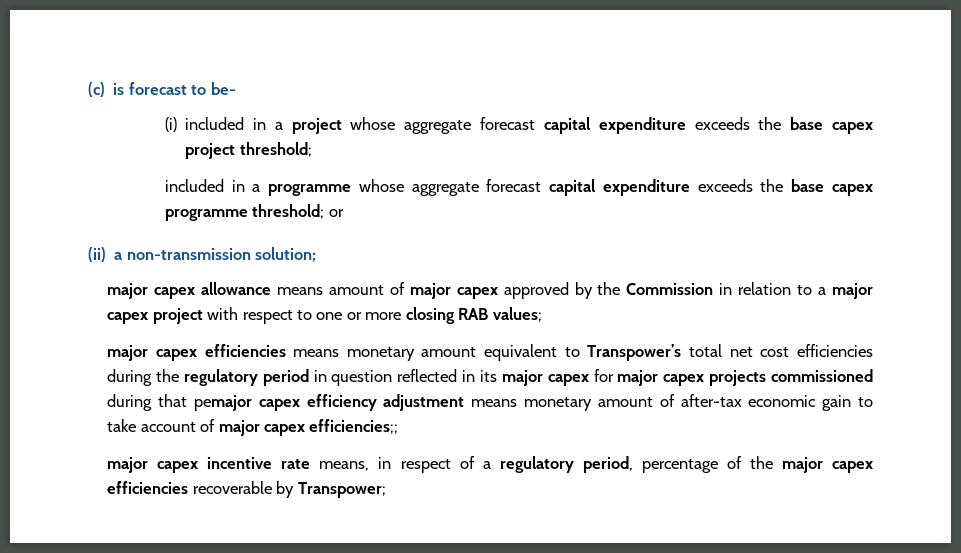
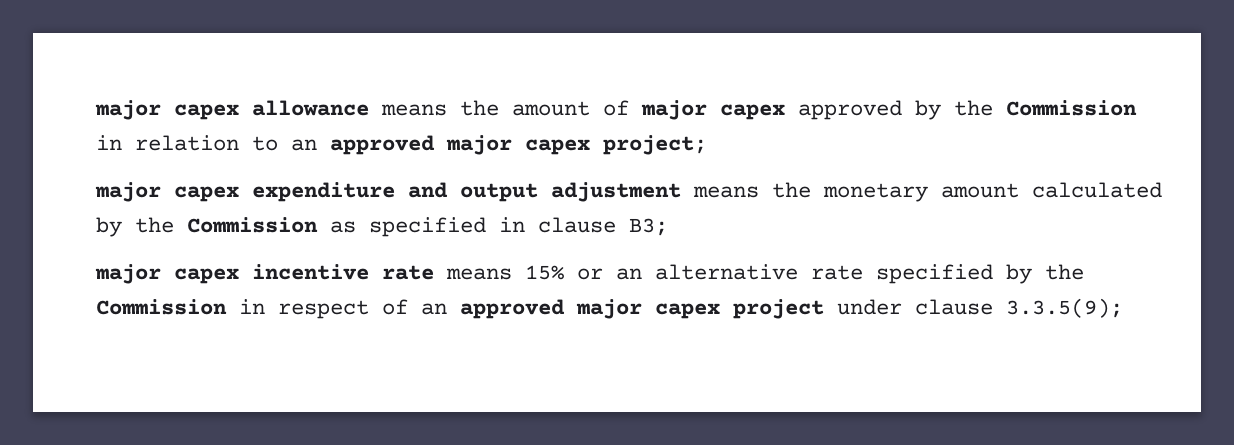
[88,82,236,97] [164,117,874,134] [185,142,312,159] [164,179,874,196] [164,204,344,221] [88,247,317,262] (c) is forecast to be- // (i) included in a project whose aggregate forecast capital expenditure exceeds the base capex project threshold; // included in a programme whose aggregate forecast capital expenditure exceeds the base capex programme threshold; or // (ii) a non-transmission solution; // -> (94, 110) none
(323, 291) none -> [459,100,499,116] the
[818,283,874,299] [107,307,542,324] [107,344,874,361] [107,369,873,386] [107,394,874,411] [107,419,399,436] [107,456,874,473] [107,481,386,498] a major capex project with respect to one or more closing RAB values; // major capex efficiencies means monetary amount equivalent to Transpower’s total net cost efficiencies during the regulatory period in question reflected in its major capex for major capex projects commissioned during that pemajor capex efficiency adjustment means monetary amount of after-tax economic gain to take account of major capex efficiencies;; // major capex incentive rate means, in respect of a regulatory period, percentage of the major capex efficiencies recoverable by Transpower; -> [290,135,707,155] [94,182,1162,202] [95,217,668,237] [94,264,1084,284] [95,298,1123,319] an approved major capex project; // major capex expenditure and output adjustment means the monetary amount calculated by the Commission as specified in clause B3; // major capex incentive rate means 15% or an alternative rate specified by the Commission in respect of an approved major capex project under clause 3.3.5(9);

